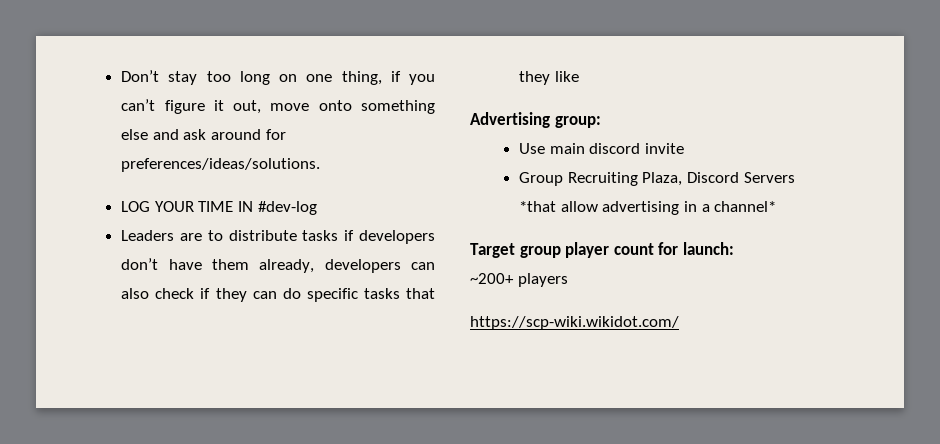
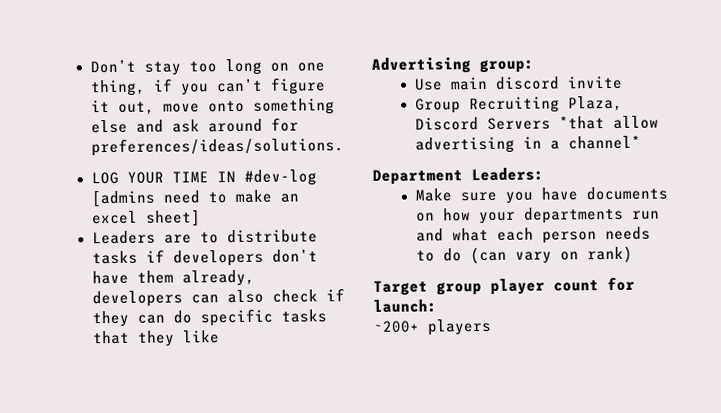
(317, 208) none -> [90,189,299,208] [91,209,201,227] [admins need to make an excel sheet]
(777, 206) none -> [372,167,544,185] [414,186,668,204] [415,206,660,225] [415,226,651,244] [415,245,633,265] // Department Leaders: // Make sure you have documents on how your departments run and what each person needs to do (can vary on rank)
[470,316,679,330] // https://scp-wiki.wikidot.com/ -> (492, 327) none

